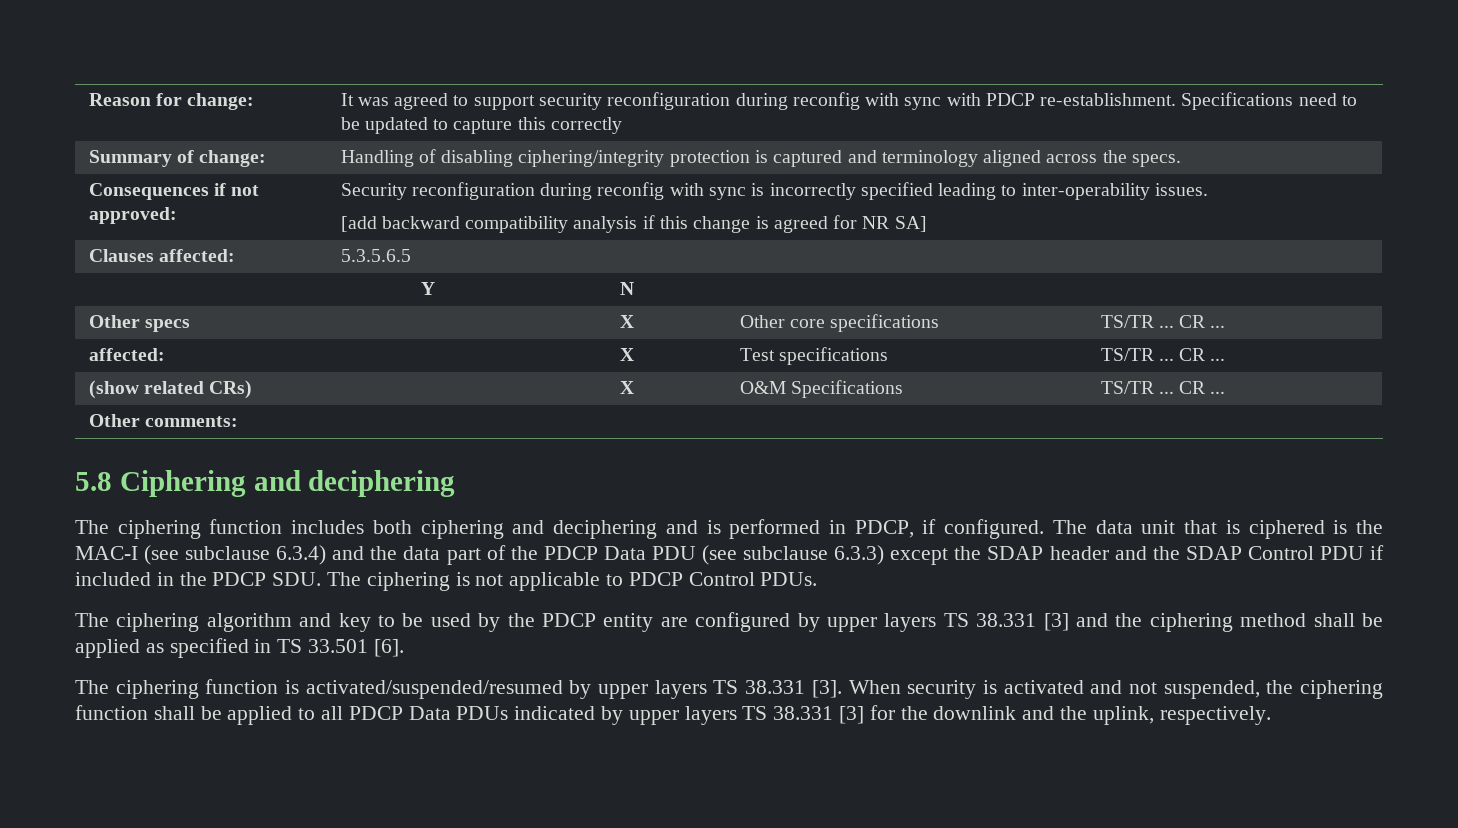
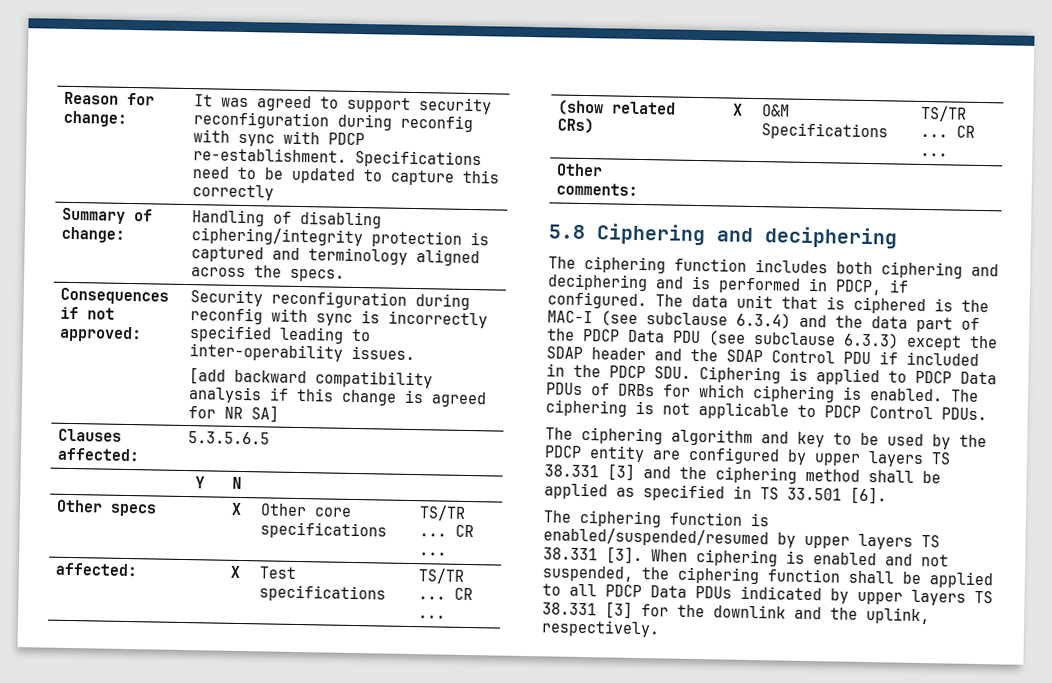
(322, 579) none -> [699,366,997,386] [546,382,943,403] Ciphering is applied to PDCP Data PDUs of DRBs for which ciphering is enabled.
[305,680,563,699] activated/suspended/resumed -> [543,527,769,548] enabled/suspended/resumed
[907,680,1084,699] security is activated -> [696,549,877,567] ciphering is enabled

